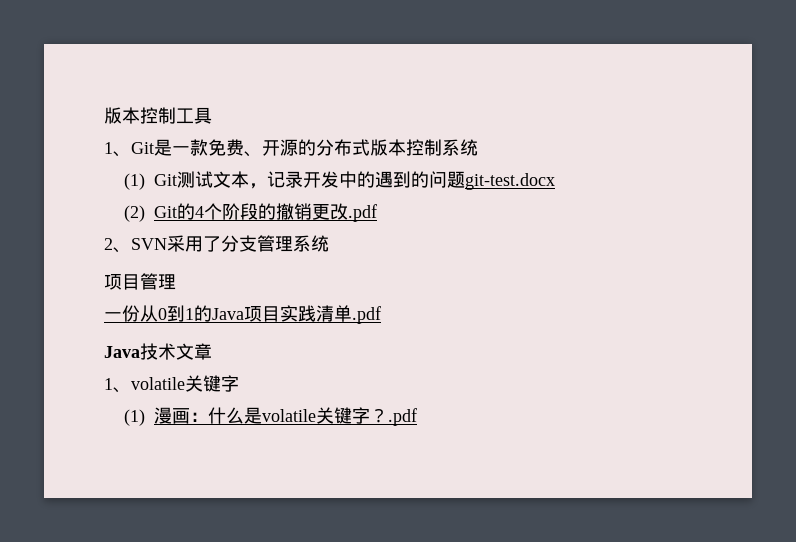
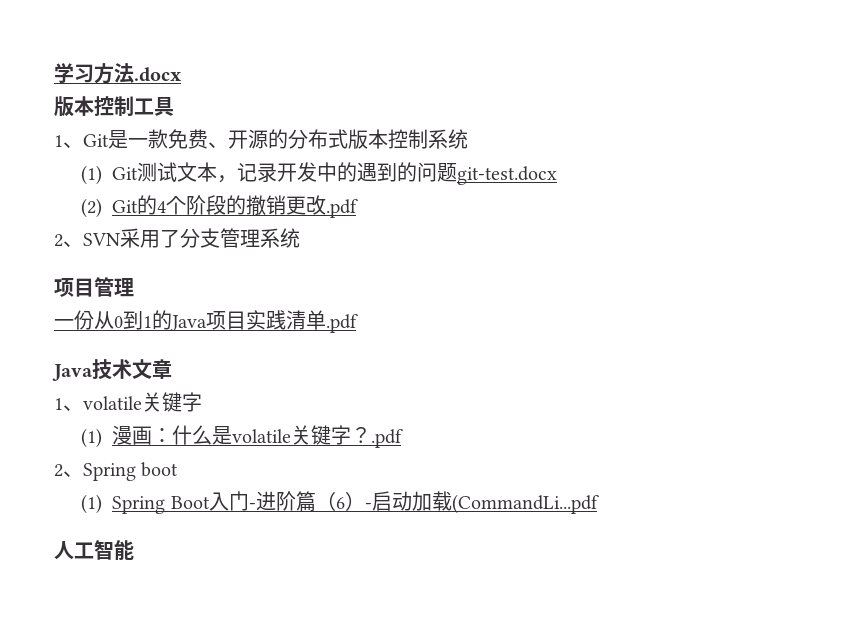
(104, 115) none -> [54,63,182,84] 学习方法.docx //
(417, 417) none -> [54,462,179,481] [81,491,599,514] [54,540,134,560] // 2、Spring boot // (1) Spring Boot入门-进阶篇（6）-启动加载(CommandLi...pdf // 人工智能

